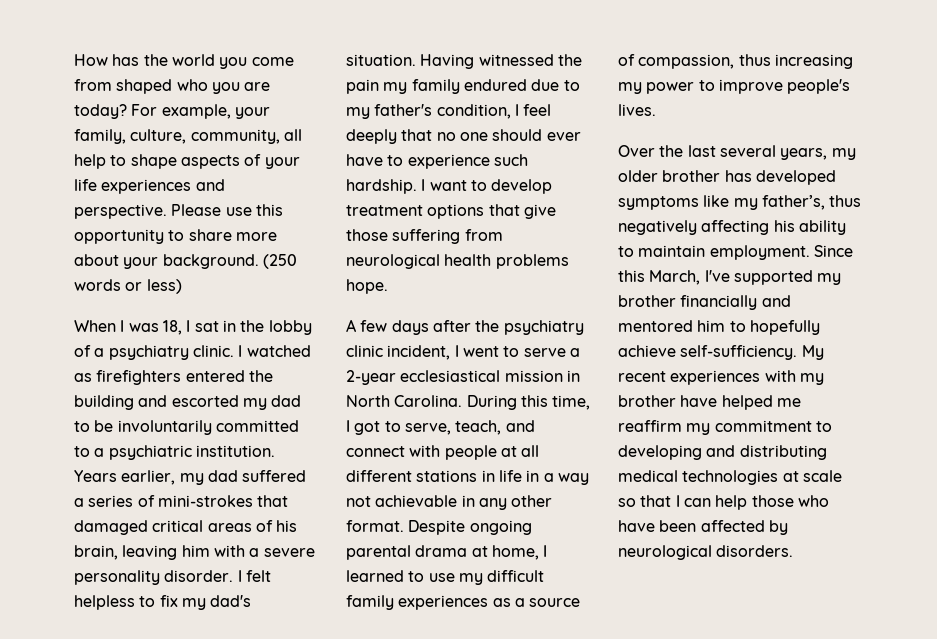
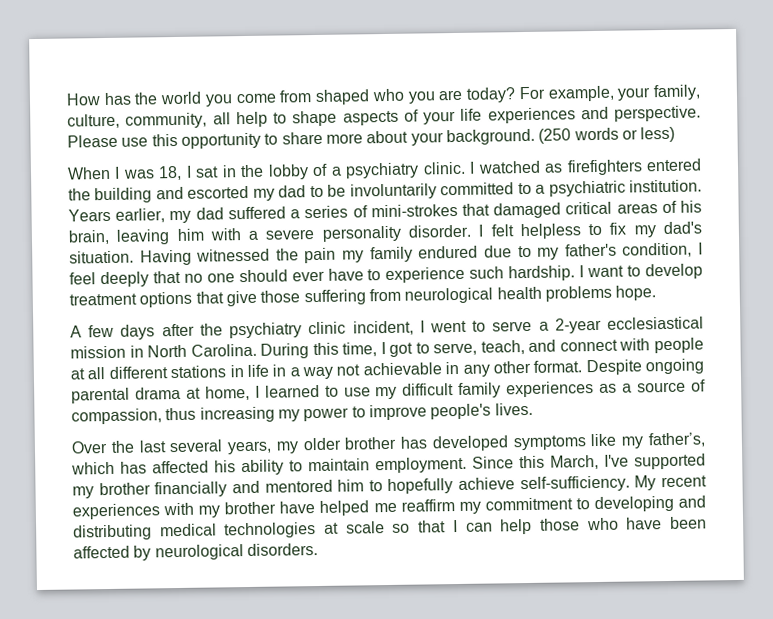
[829,195,862,207] [618,220,770,235] thus negatively affecting -> [71,460,209,475] which has affected

